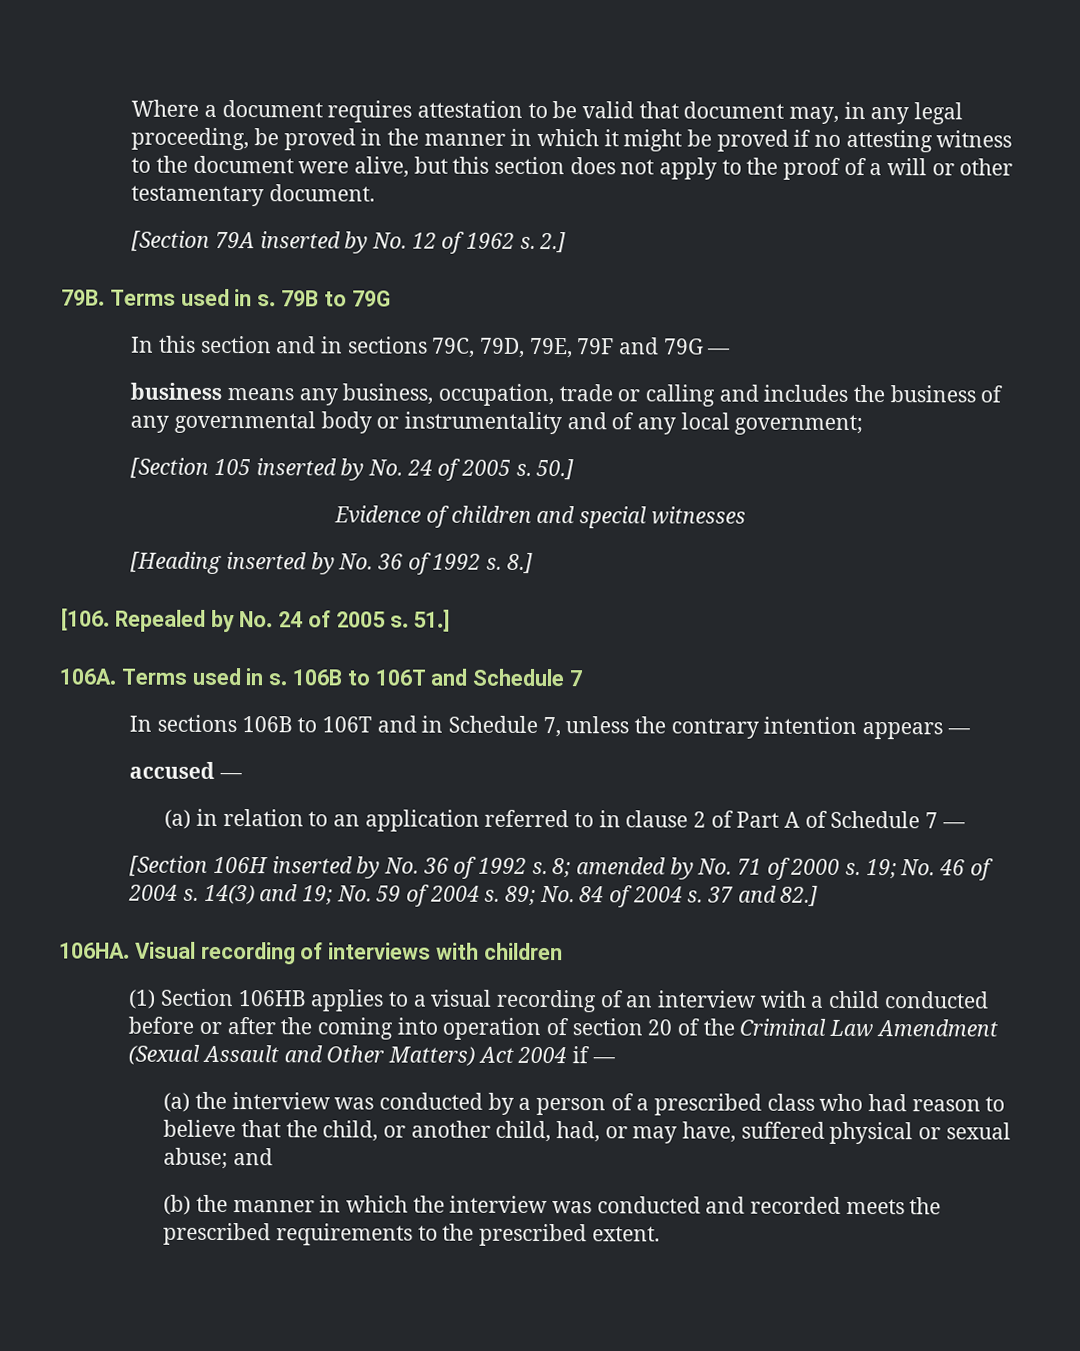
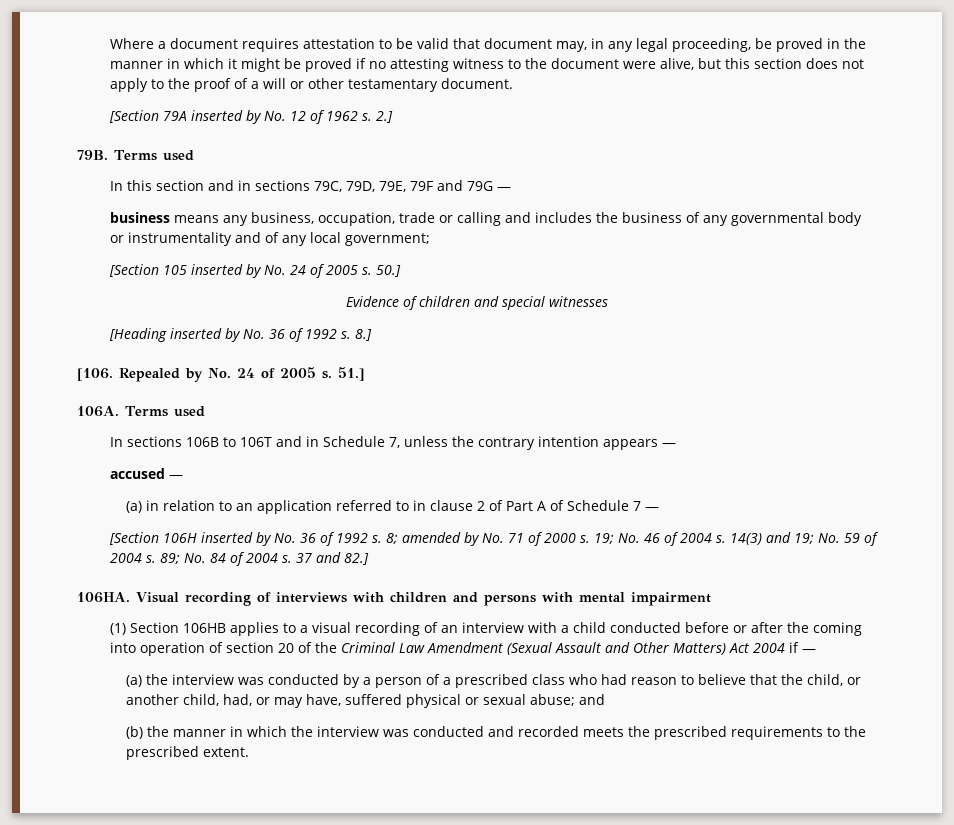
[234,289,391,307] in s. 79B to 79G -> (194, 155) none
[245,668,584,687] in s. 106B to 106T and Schedule 7 -> (205, 411) none
(563, 951) none -> [453,592,711,606] and persons with mental impairment

